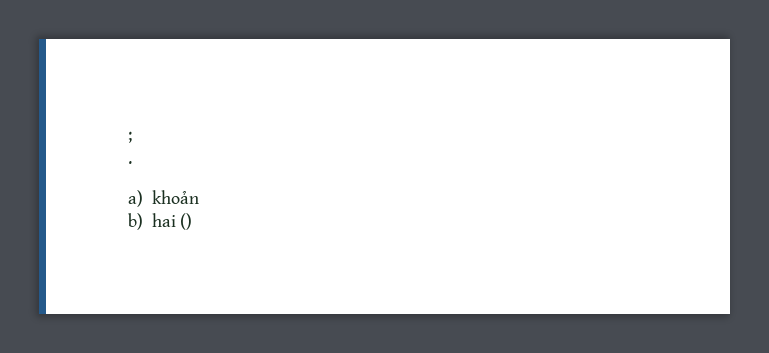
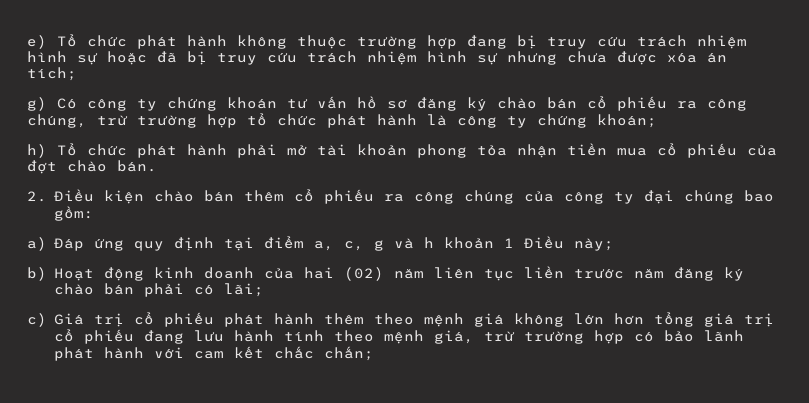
[128,131,132,143] [128,161,132,164] [128,190,199,207] [128,213,193,230] ; // . // a) khoản // b) hai () -> [27,34,747,49] [27,51,727,65] [27,67,77,81] [27,96,747,111] [27,113,657,128] [27,143,777,158] [27,160,157,174] [27,189,774,204] [53,206,94,221] [27,236,614,251] [27,266,744,281] [53,283,264,297] [27,312,774,327] [53,329,744,344] [53,346,374,361] e) Tổ chức phát hành không thuộc trường hợp đang bị truy cứu trách nhiệm hình sự hoặc đã bị truy cứu trách nhiệm hình sự nhưng chưa được xóa án tích; // g) Có công ty chứng khoán tư vấn hồ sơ đăng ký chào bán cổ phiếu ra công chúng, trừ trường hợp tổ chức phát hành là công ty chứng khoán; // h) Tổ chức phát hành phải mở tài khoản phong tỏa nhận tiền mua cổ phiếu của đợt chào bán. // 2. Điều kiện chào bán thêm cổ phiếu ra công chúng của công ty đại chúng bao gồm: // a) Đáp ứng quy định tại điểm a, c, g và h khoản 1 Điều này; // b) Hoạt động kinh doanh của hai (02) năm liên tục liền trước năm đăng ký chào bán phải có lãi; // c) Giá trị cổ phiếu phát hành thêm theo mệnh giá không lớn hơn tổng giá trị cổ phiếu đang lưu hành tính theo mệnh giá, trừ trường hợp có bảo lãnh phát hành với cam kết chắc chắn;

